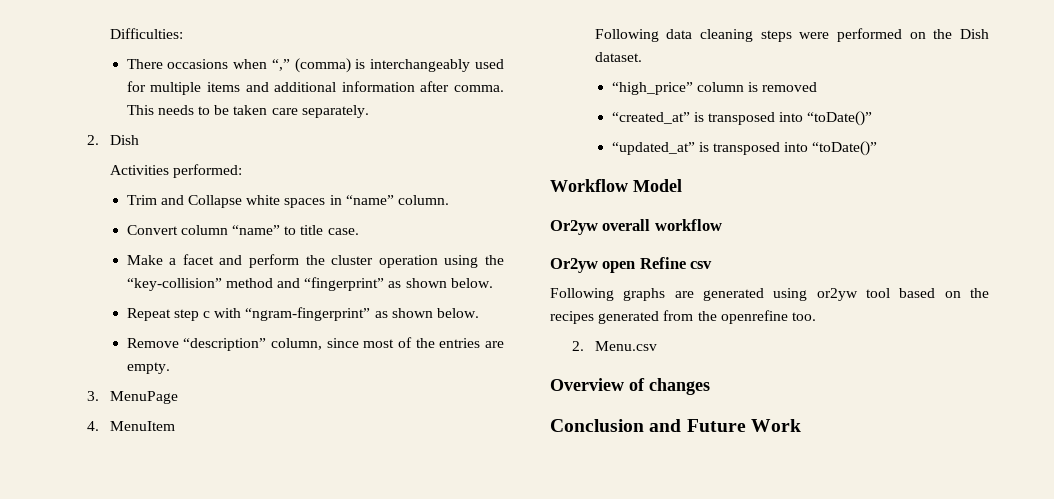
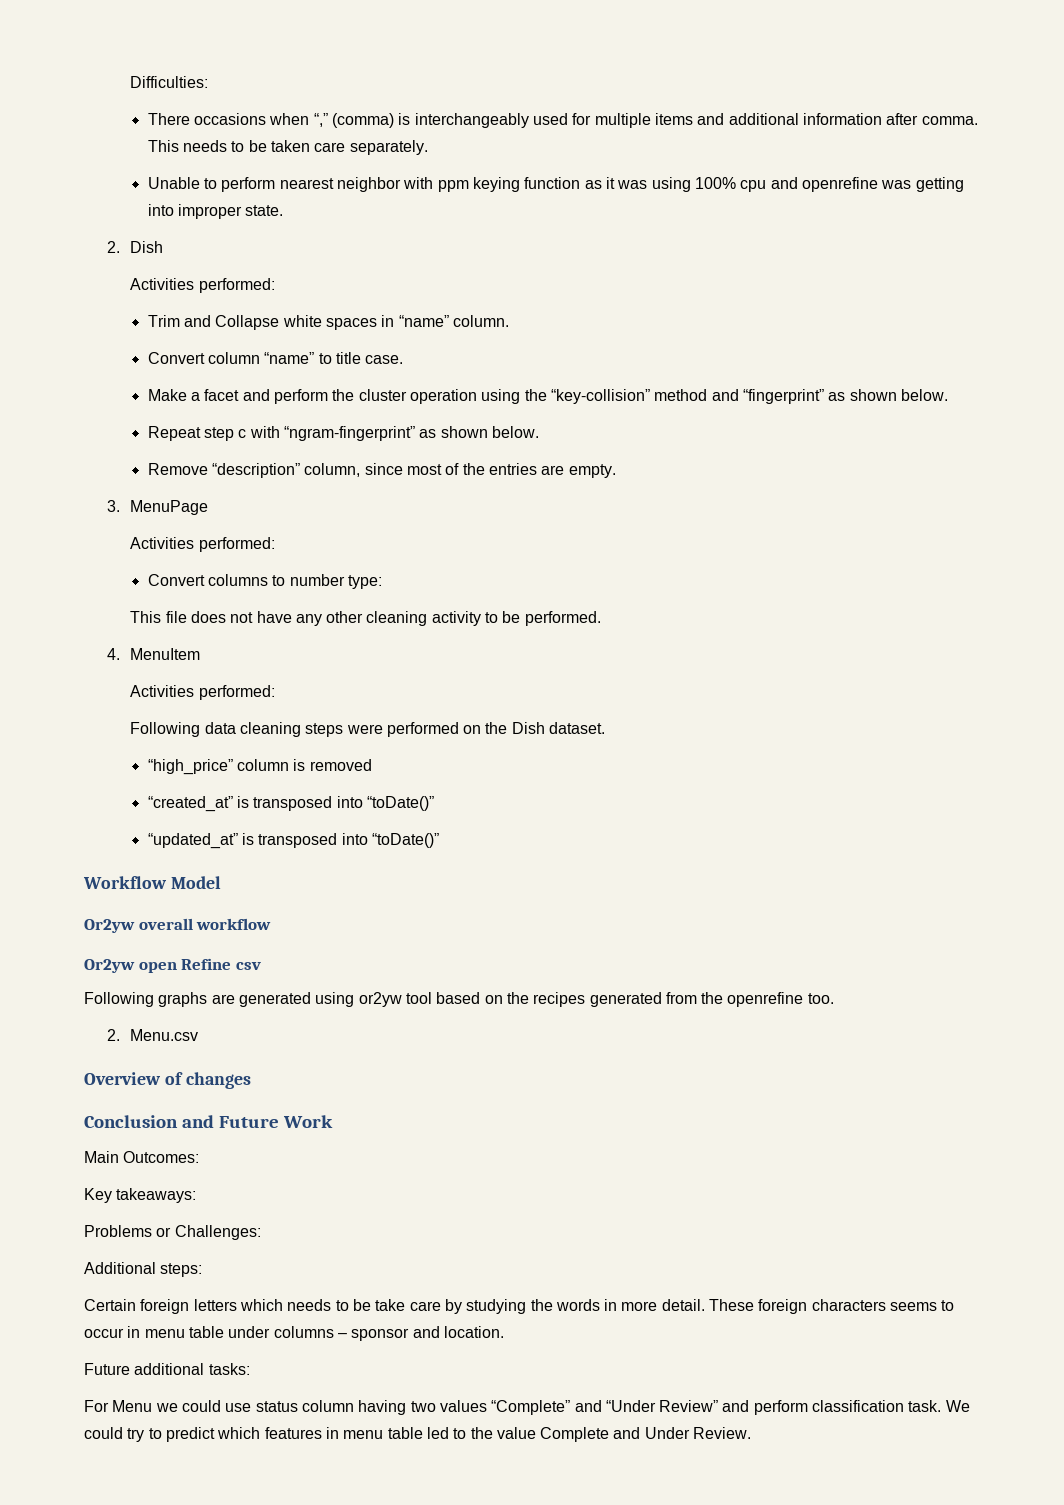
(369, 111) none -> [147,177,964,192] [147,204,284,219] // Unable to perform nearest neighbor with ppm keying function as it was using 100% cpu and openrefine was getting into improper state.
(178, 397) none -> [130,537,275,552] [147,574,383,589] [130,611,601,626] // Activities performed: // Convert columns to number type: // This file does not have any other cleaning activity to be performed.
(175, 426) none -> [130,685,275,700] // Activities performed:
(801, 425) none -> [84,1151,200,1163] [84,1188,197,1203] [84,1225,261,1240] [84,1262,203,1277] [84,1299,955,1314] [84,1326,504,1341] [84,1363,250,1375] [84,1400,970,1415] [84,1427,752,1442] // Main Outcomes: // Key takeaways: // Problems or Challenges: // Additional steps: // Certain foreign letters which needs to be take care by studying the words in more detail. These foreign characters seems to occur in menu table under columns – sponsor and location. // Future additional tasks: // For Menu we could use status column having two values “Complete” and “Under Review” and perform classification task. We could try to predict which features in menu table led to the value Complete and Under Review.

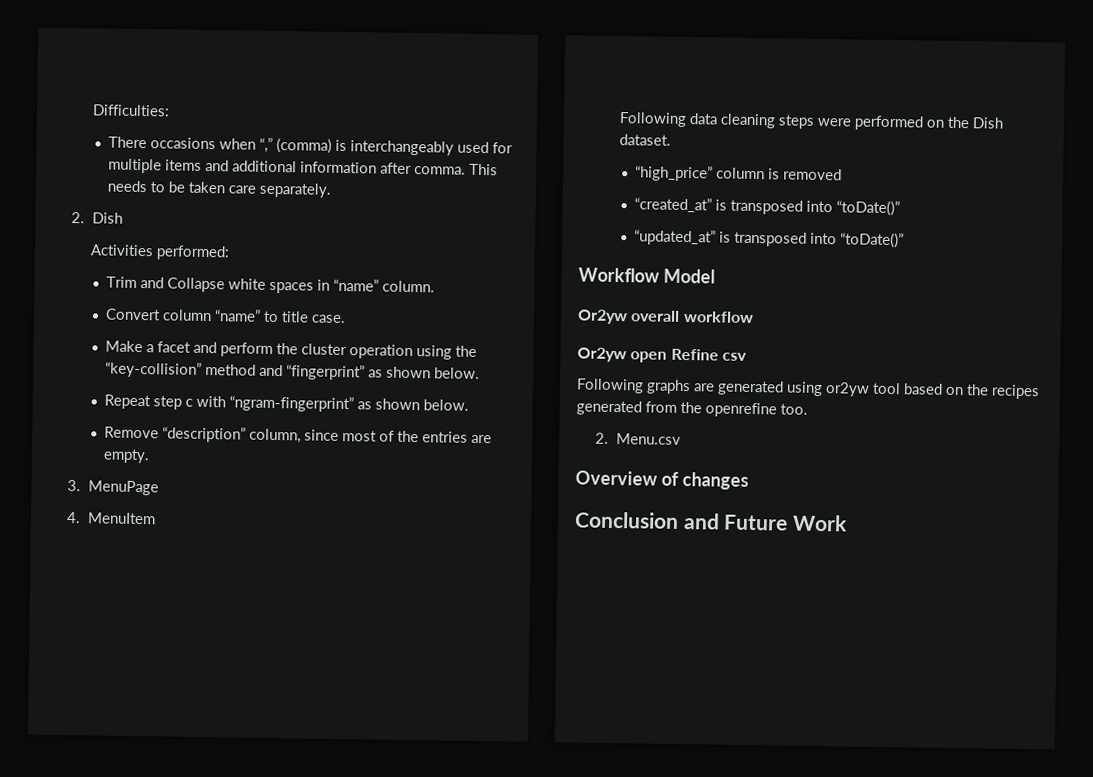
[147,177,964,192] [147,204,284,219] // Unable to perform nearest neighbor with ppm keying function as it was using 100% cpu and openrefine was getting into improper state. -> (331, 190) none
[130,537,275,552] [147,574,383,589] [130,611,601,626] // Activities performed: // Convert columns to number type: // This file does not have any other cleaning activity to be performed. -> (159, 488) none
[130,685,275,700] // Activities performed: -> (156, 518) none
[84,1151,200,1163] [84,1188,197,1203] [84,1225,261,1240] [84,1262,203,1277] [84,1299,955,1314] [84,1326,504,1341] [84,1363,250,1375] [84,1400,970,1415] [84,1427,752,1442] // Main Outcomes: // Key takeaways: // Problems or Challenges: // Additional steps: // Certain foreign letters which needs to be take care by studying the words in more detail. These foreign characters seems to occur in menu table under columns – sponsor and location. // Future additional tasks: // For Menu we could use status column having two values “Complete” and “Under Review” and perform classification task. We could try to predict which features in menu table led to the value Complete and Under Review. -> (848, 523) none

